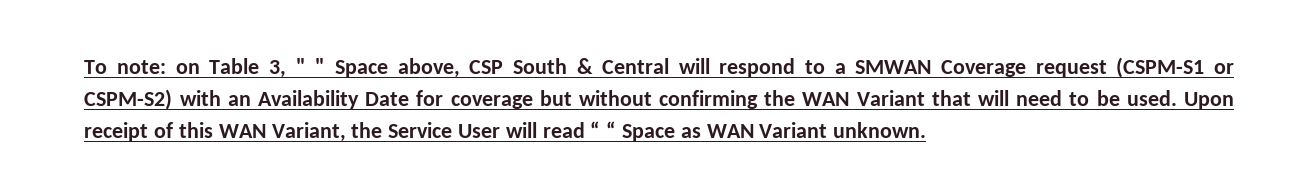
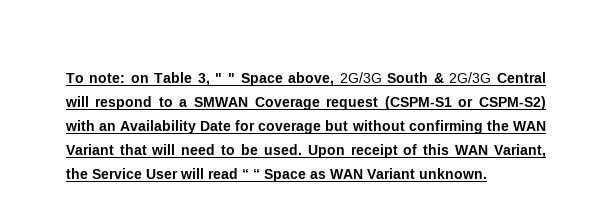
[469,60,504,74] CSP -> [339,72,382,83] 2G/3G
(593, 66) none -> [449,72,492,83] 2G/3G

